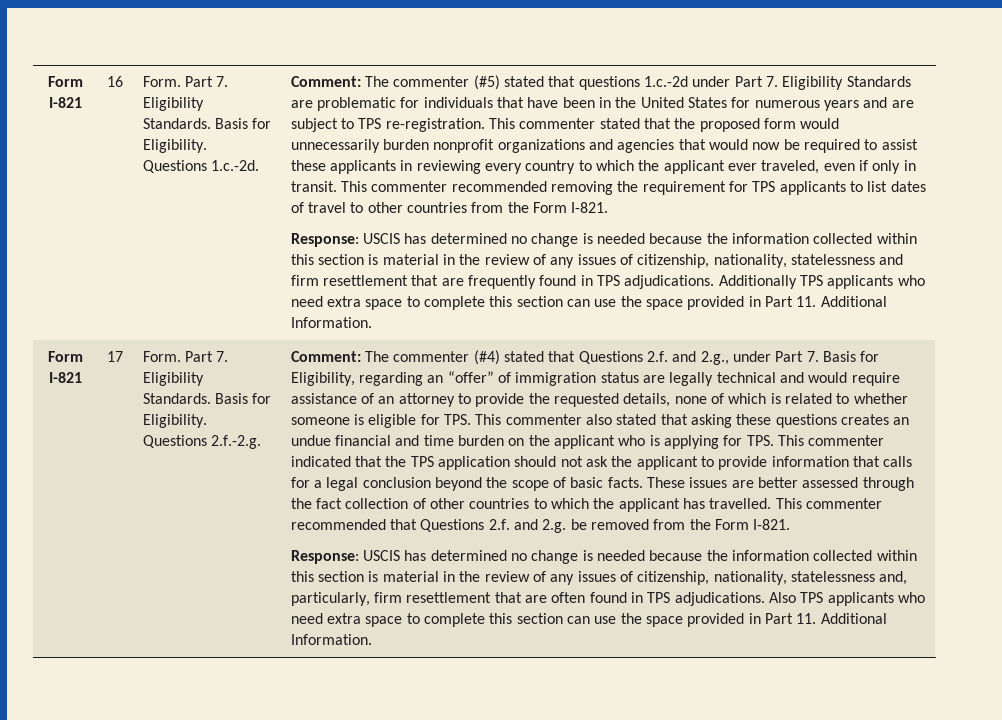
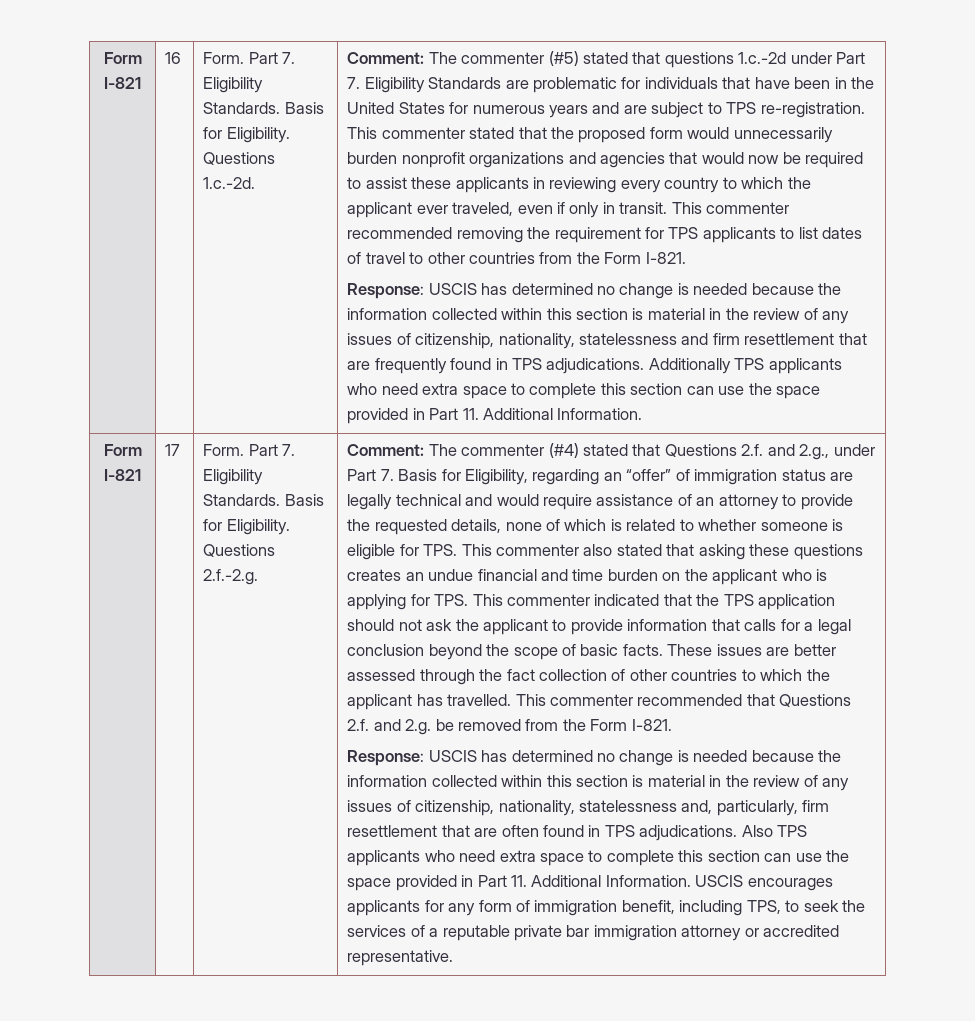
(372, 639) none -> [695,875,833,891] [347,900,866,916] [347,925,840,941] [347,950,454,966] USCIS encourages applicants for any form of immigration benefit, including TPS, to seek the services of a reputable private bar immigration attorney or accredited representative.

